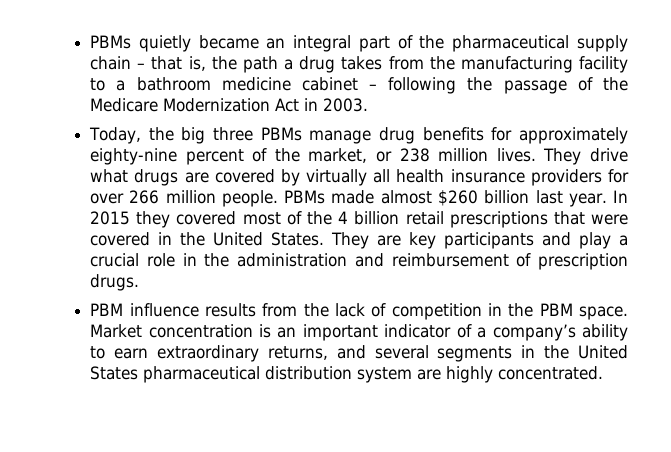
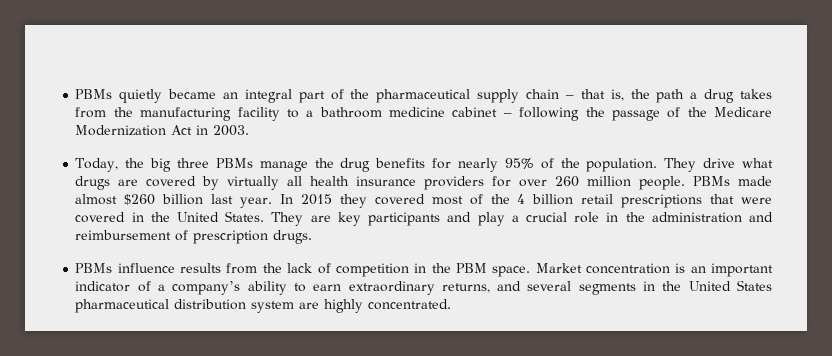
(372, 137) none -> [314,158,334,168] the
[519,127,628,144] [90,148,536,165] approximately eighty-nine percent of the market, or 238 million lives. -> [457,158,658,172] nearly 95% of the population.
[129,190,160,204] 266 -> [555,176,580,187] 260
[90,303,124,316] PBM -> [75,263,113,273] PBMs

